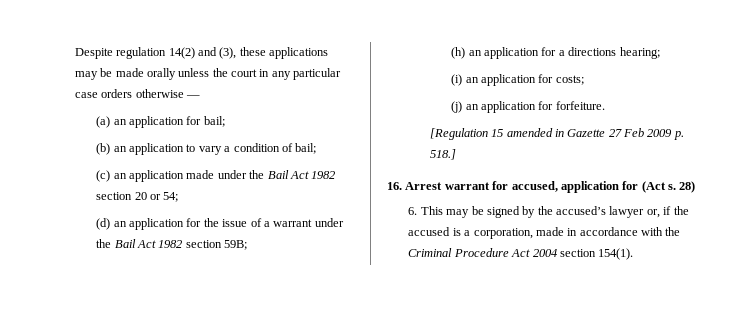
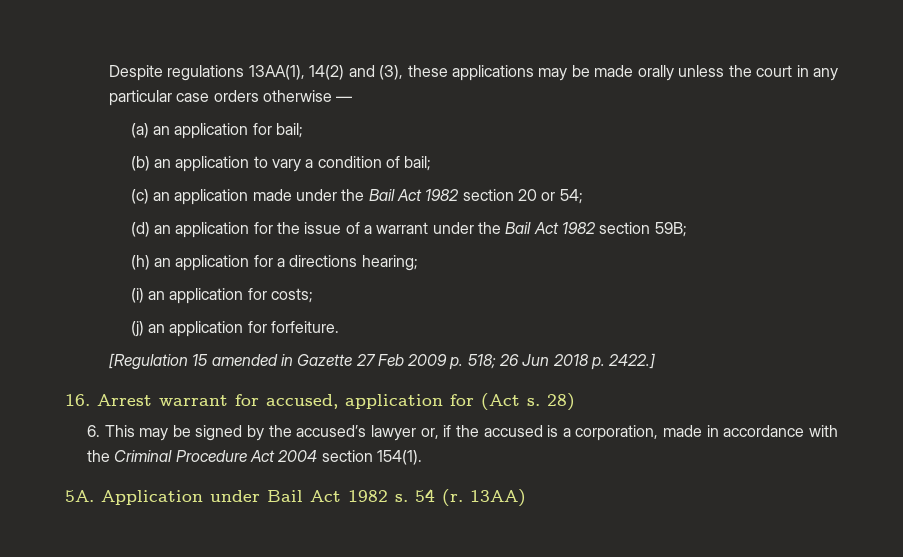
[116,47,167,59] regulation -> [167,65,305,81] regulations 13AA(1),
[429,149,456,160] 518.] -> [467,353,656,370] 518; 26 Jun 2018 p. 2422.]
(634, 254) none -> [65,489,526,507] // 5A. Application under Bail Act 1982 s. 54 (r. 13AA)

